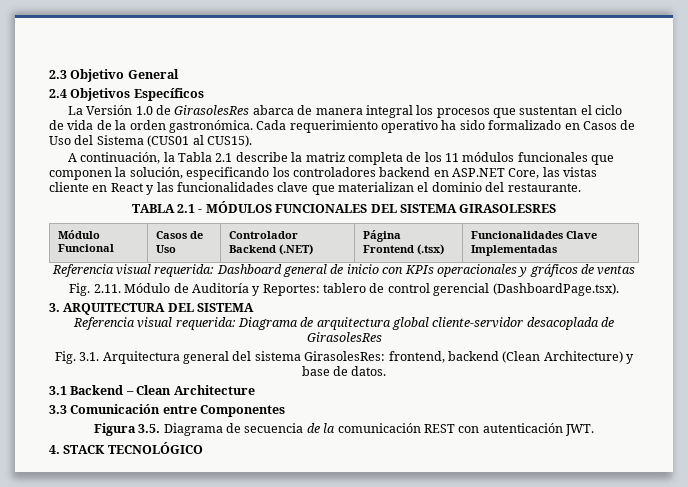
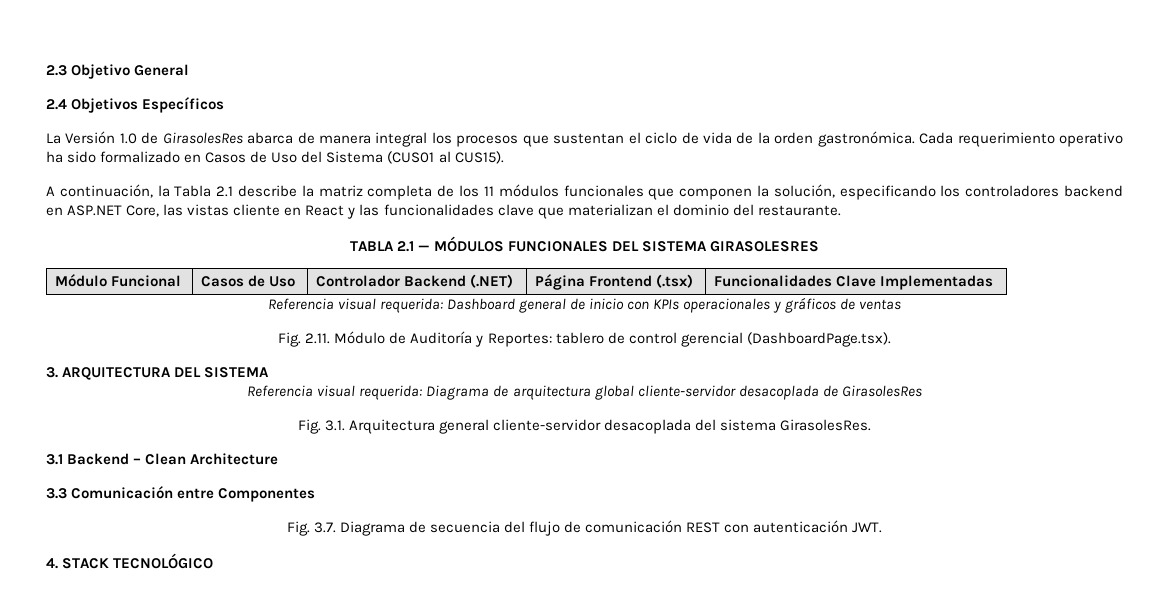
[198,209,203,213] - -> [417,245,430,251] —
[232,351,635,364] [301,366,387,376] del sistema GirasolesRes: frontend, backend (Clean Architecture) y base de datos. -> [493,419,872,434] cliente-servidor desacoplada del sistema GirasolesRes.
[93,423,161,436] Figura 3.5. -> [286,521,336,536] Fig. 3.7.
[306,423,336,433] de la -> [503,521,582,536] del flujo de

